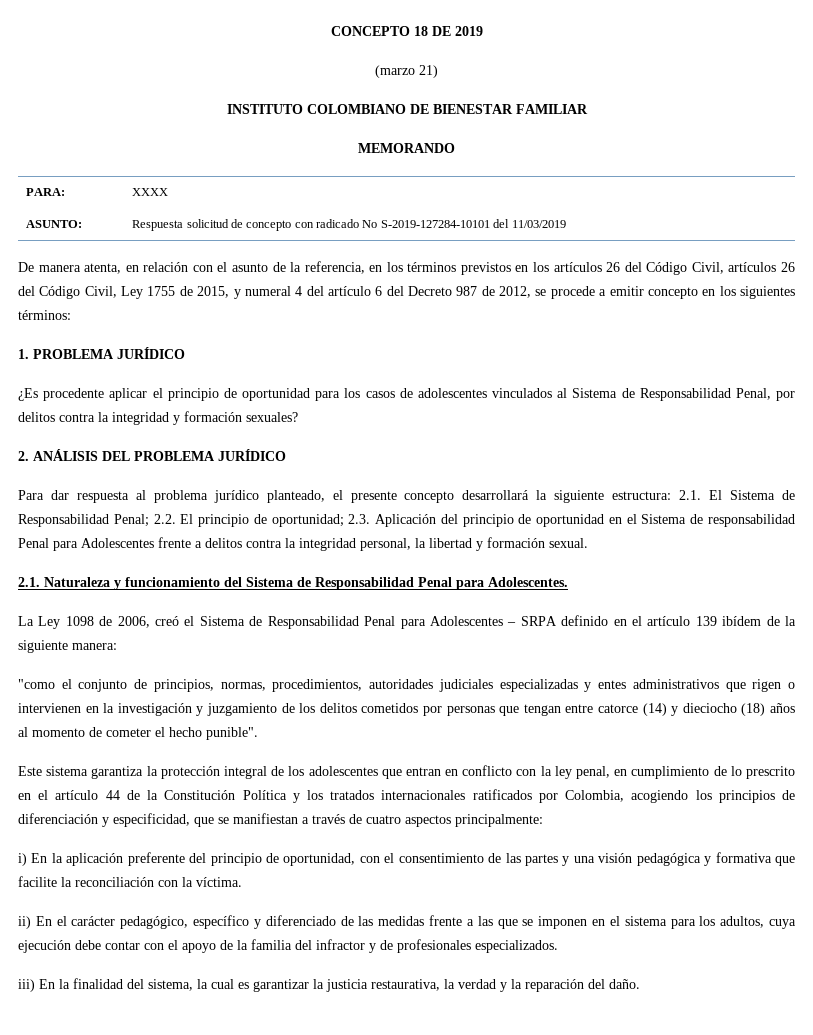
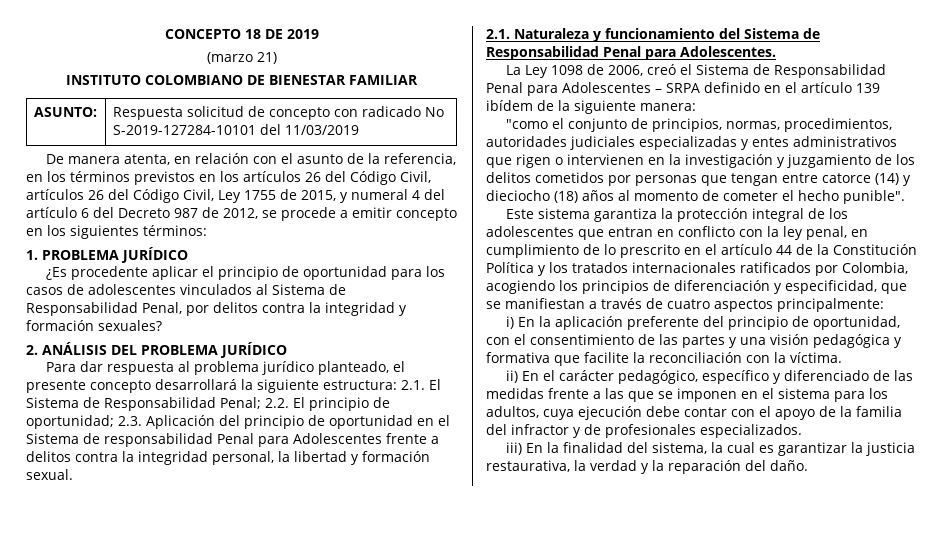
[358,143,455,153] [26,188,66,196] [132,188,169,196] // MEMORANDO // PARA: | XXXX -> (418, 80) none

